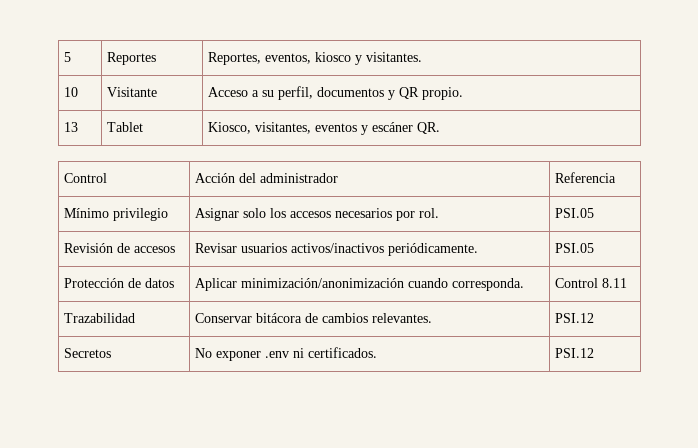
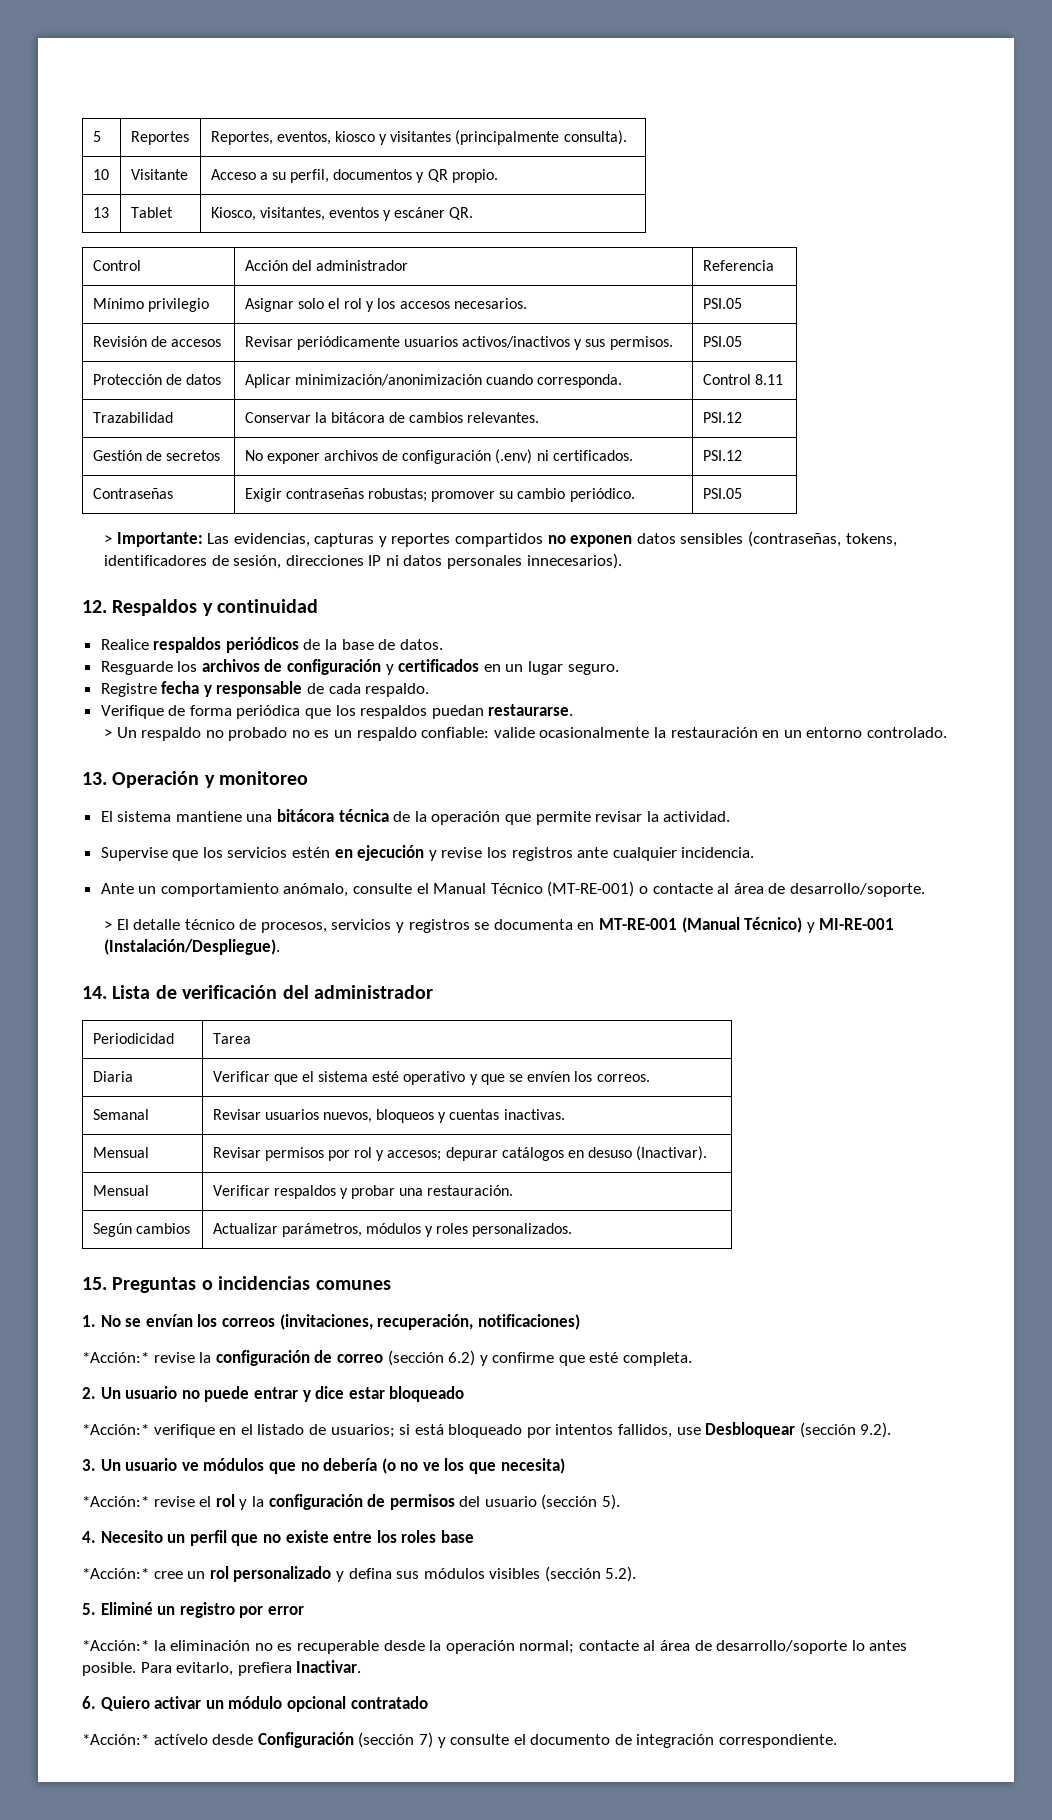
[366,52,423,62] visitantes. -> [390,130,627,145] visitantes (principalmente consulta).
[270,208,440,221] los accesos necesarios por rol. -> [327,298,527,312] el rol y los accesos necesarios.
(238, 248) none -> [296,336,400,350] periódicamente
[388,243,479,256] periódicamente. -> [574,336,673,350] y sus permisos.
(253, 318) none -> [314,412,327,423] la
[64,348,112,358] Secretos -> [92,450,220,461] Gestión de secretos
[265,351,290,358] .env -> [323,449,533,464] archivos de configuración (.env)
(595, 353) none -> [92,488,173,499] [244,488,635,502] [702,488,742,499] [103,531,897,547] [103,553,622,569] [82,599,319,616] [100,637,443,653] [100,659,619,675] [100,681,430,697] [100,704,574,719] [103,727,947,741] [82,771,309,788] [100,809,731,825] [100,845,755,861] [100,881,925,897] [103,917,895,933] [103,939,280,955] [82,985,433,999] [92,1033,174,1044] [212,1033,251,1044] [92,1071,133,1082] [212,1071,650,1085] [92,1109,149,1120] [212,1109,565,1123] [92,1147,149,1158] [212,1146,708,1161] [92,1185,149,1196] [212,1185,514,1199] [92,1223,190,1237] [212,1223,573,1237] [82,1276,391,1293] [82,1314,580,1330] [82,1350,693,1366] [82,1386,465,1402] [82,1422,892,1438] [82,1458,565,1474] [82,1494,621,1510] [82,1530,474,1546] [82,1566,637,1582] [82,1602,304,1618] [82,1640,908,1654] [82,1660,362,1676] [82,1696,428,1712] [82,1732,838,1748] // Contraseñas | Exigir contraseñas robustas; promover su cambio periódico. | PSI.05 // > Importante: Las evidencias, capturas y reportes compartidos no exponen datos sensibles (contraseñas, tokens, identificadores de sesión, direcciones IP ni datos personales innecesarios). // 12. Respaldos y continuidad // Realice respaldos periódicos de la base de datos. // Resguarde los archivos de configuración y certificados en un lugar seguro. // Registre fecha y responsable de cada respaldo. // Verifique de forma periódica que los respaldos puedan restaurarse. // > Un respaldo no probado no es un respaldo confiable: valide ocasionalmente la restauración en un entorno controlado. // 13. Operación y monitoreo // El sistema mantiene una bitácora técnica de la operación que permite revisar la actividad. // Supervise que los servicios estén en ejecución y revise los registros ante cualquier incidencia. // Ante un comportamiento anómalo, consulte el Manual Técnico (MT-RE-001) o contacte al área de desarrollo/soporte. // > El detalle técnico de procesos, servicios y registros se documenta en MT-RE-001 (Manual Técnico) y MI-RE-001 (Instalación/Despliegue). // 14. Lista de verificación del administrador // Periodicidad | Tarea // Diaria | Verificar que el sistema esté operativo y que se envíen los correos. // Semanal | Revisar usuarios nuevos, bloqueos y cuentas inactivas. // Mensual | Revisar permisos por rol y accesos; depurar catálogos en desuso (Inactivar). // Mensual | Verificar respaldos y probar una restauración. // Según cambios | Actualizar parámetros, módulos y roles personalizados. // 15. Preguntas o incidencias comunes // 1. No se envían los correos (invitaciones, recuperación, notificaciones) // *Acción:* revise la configuración de correo (sección 6.2) y confirme que esté completa. // 2. Un usuario no puede entrar y dice estar bloqueado // *Acción:* verifique en el listado de usuarios; si está bloqueado por intentos fallidos, use Desbloquear (sección 9.2). // 3. Un usuario ve módulos que no debería (o no ve los que necesita) // *Acción:* revise el rol y la configuración de permisos del usuario (sección 5). // 4. Necesito un perfil que no existe entre los roles base // *Acción:* cree un rol personalizado y defina sus módulos visibles (sección 5.2). // 5. Eliminé un registro por error // *Acción:* la eliminación no es recuperable desde la operación normal; contacte al área de desarrollo/soporte lo antes posible. Para evitarlo, prefiera Inactivar. // 6. Quiero activar un módulo opcional contratado // *Acción:* actívelo desde Configuración (sección 7) y consulte el documento de integración correspondiente.

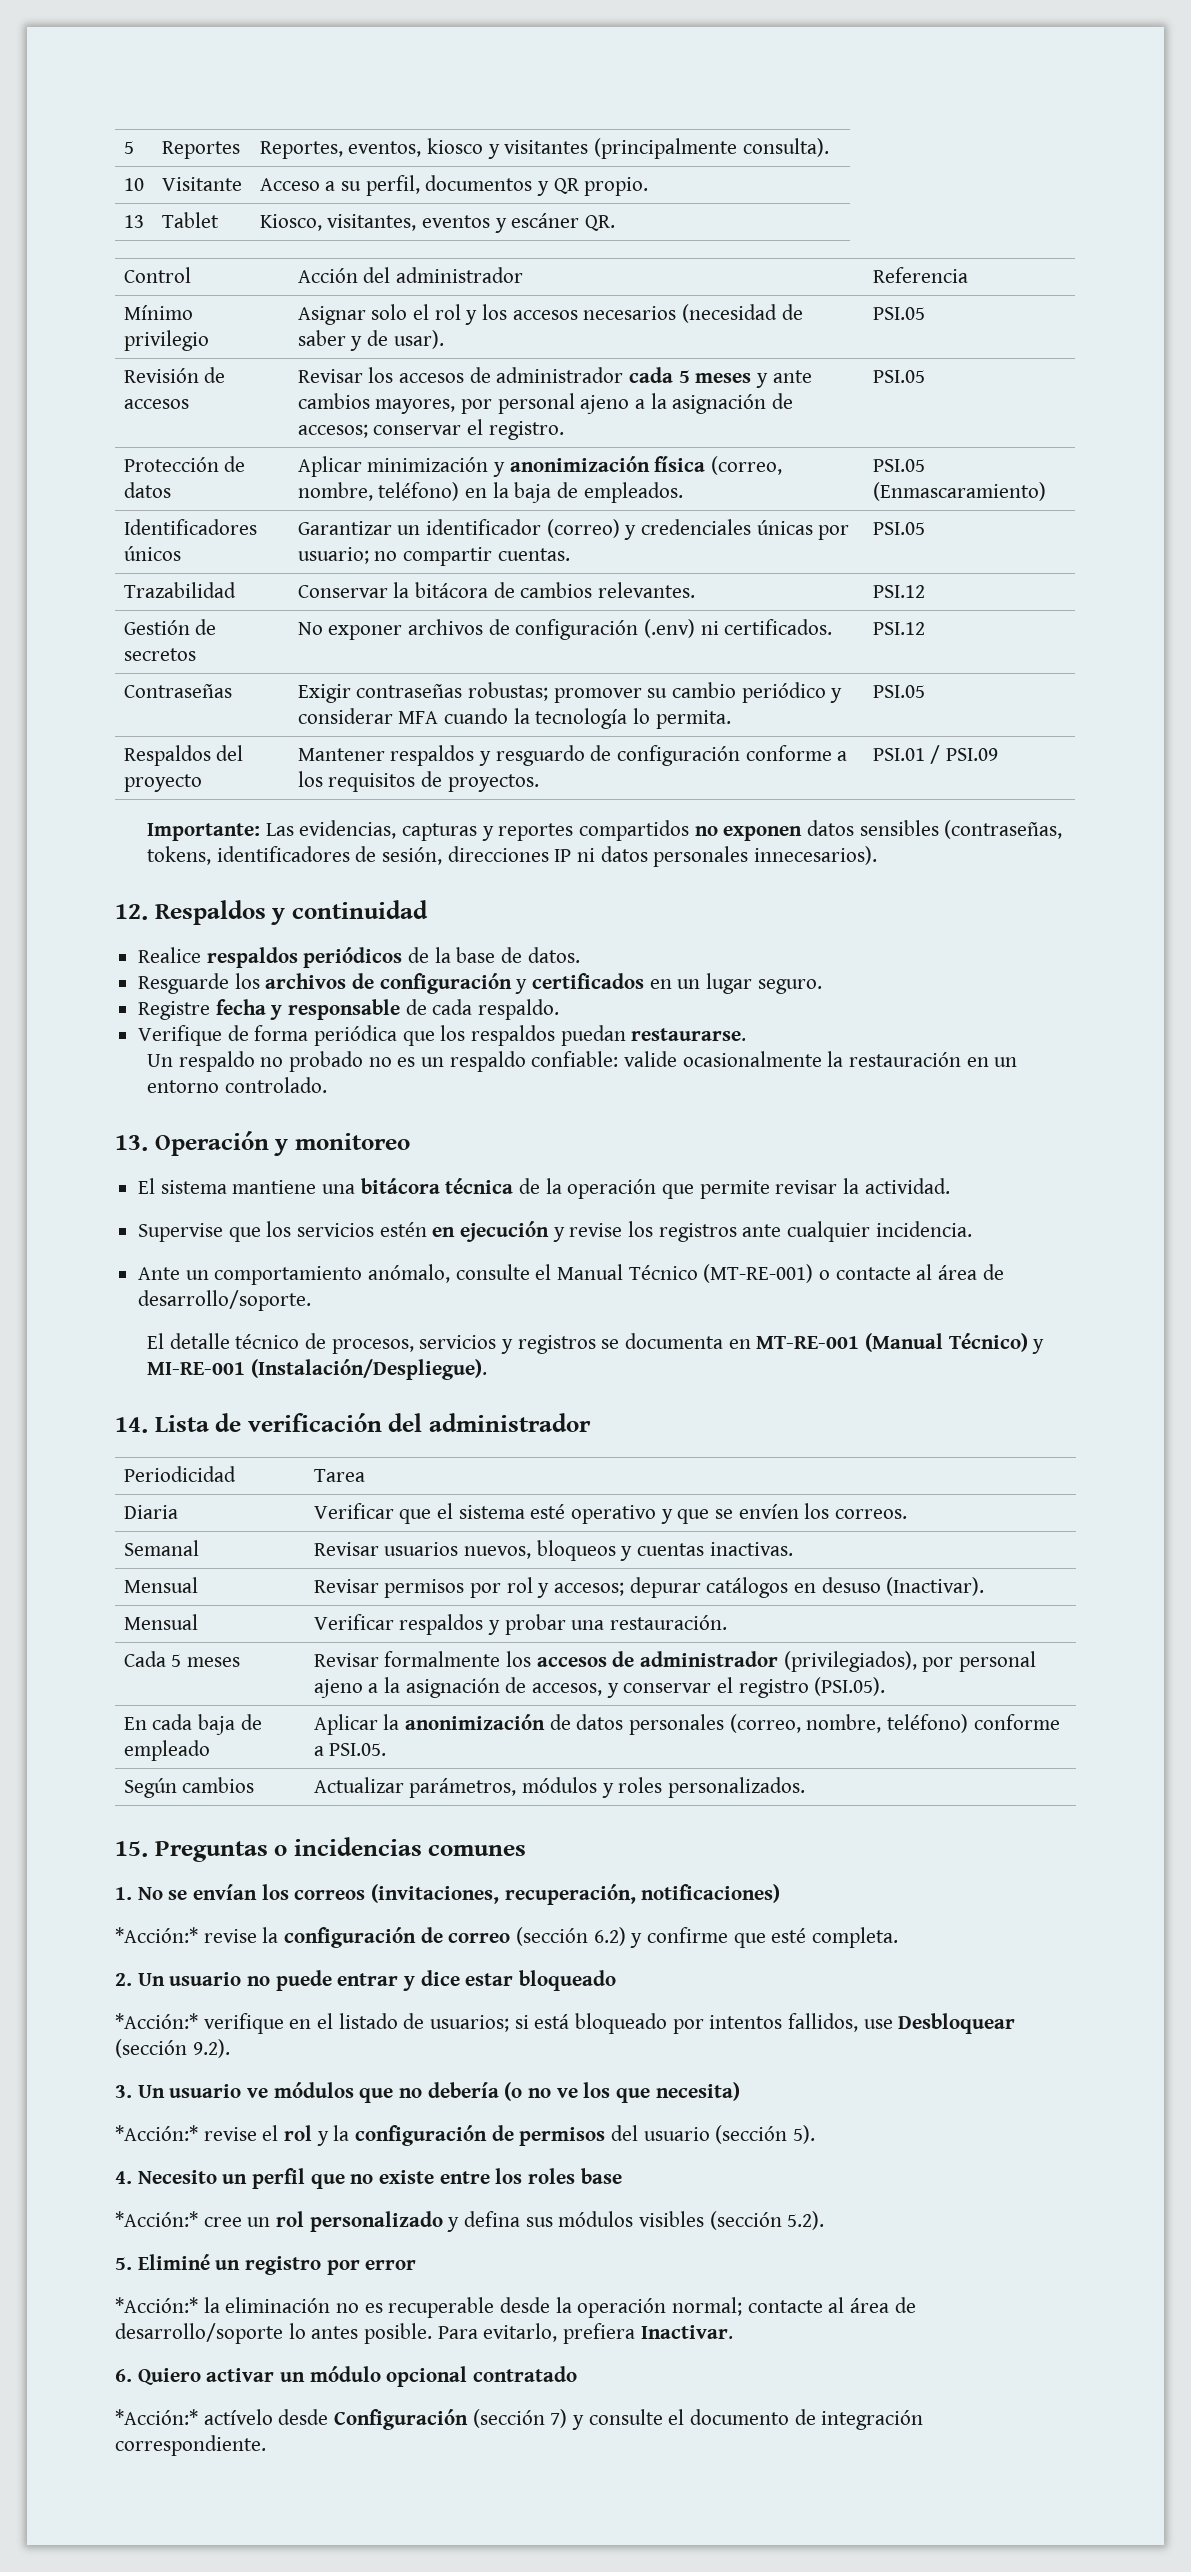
[453,298,527,309] necesarios. -> [583,304,803,323] [297,330,444,351] necesarios (necesidad de saber y de usar).
[296,336,673,350] periódicamente usuarios activos/inactivos y sus permisos. -> [368,367,812,388] [297,393,794,414] [297,419,564,440] los accesos de administrador cada 5 meses y ante cambios mayores, por personal ajeno a la asignación de accesos; conservar el registro.
[294,374,623,388] [702,374,783,385] minimización/anonimización cuando corresponda. | Control 8.11 -> [367,456,783,477] [297,482,683,503] [872,459,925,472] [872,482,1046,501] [123,519,257,535] [123,546,181,561] [297,519,850,540] [297,547,570,566] [872,522,925,535] minimización y anonimización física (correo, nombre, teléfono) en la baja de empleados. | PSI.05 (Enmascaramiento) // Identificadores únicos | Garantizar un identificador (correo) y credenciales únicas por usuario; no compartir cuentas. | PSI.05
[569,488,635,502] [702,488,742,499] [103,535,112,544] periódico. | PSI.05 // > -> [741,682,843,703] [297,708,731,729] [872,685,925,698] [123,745,244,766] [123,774,202,792] [297,745,848,766] [297,771,539,792] [872,745,999,764] periódico y considerar MFA cuando la tecnología lo permita. | PSI.05 // Respaldos del proyecto | Mantener respaldos y resguardo de configuración conforme a los requisitos de proyectos. | PSI.01 / PSI.09 //
[103,729,112,738] > -> (747, 1034) none
[103,921,112,930] > -> (312, 1300) none
(514, 1190) none -> [123,1651,241,1667] [313,1651,1037,1672] [313,1677,886,1698] [123,1714,262,1735] [123,1740,210,1761] [313,1714,1060,1735] [313,1743,387,1756] // Cada 5 meses | Revisar formalmente los accesos de administrador (privilegiados), por personal ajeno a la asignación de accesos, y conservar el registro (PSI.05). // En cada baja de empleado | Aplicar la anonimización de datos personales (correo, nombre, teléfono) conforme a PSI.05.

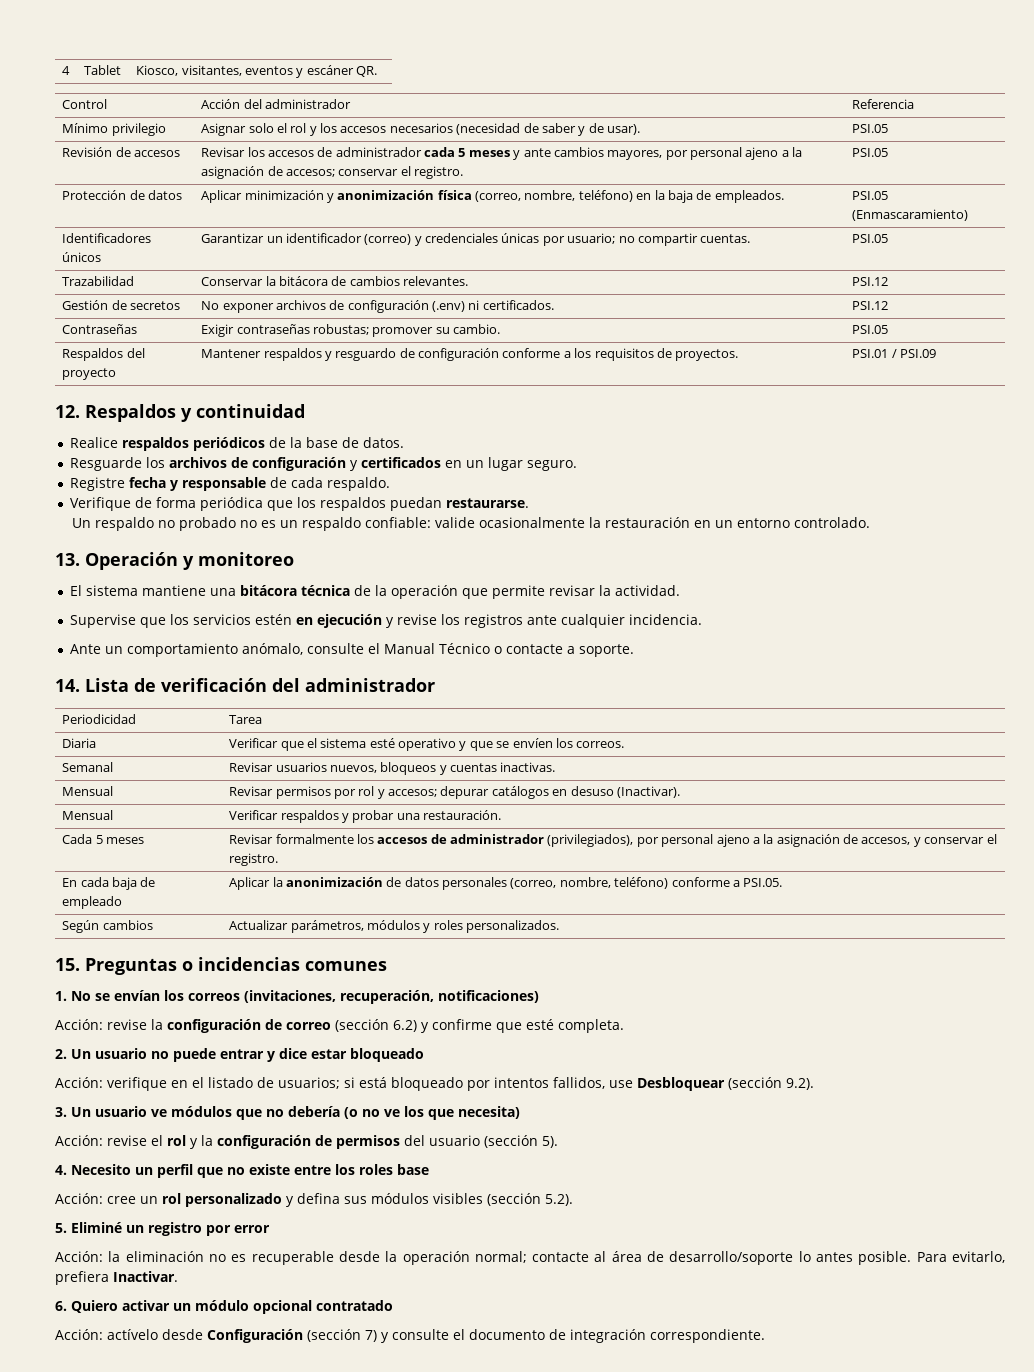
[123,141,134,154] [161,141,240,159] [259,138,829,159] [123,178,144,191] [161,177,242,191] [259,175,649,196] [123,215,144,228] 5 | Reportes | Reportes, eventos, kiosco y visitantes (principalmente consulta). // 10 | Visitante | Acceso a su perfil, documentos y QR propio. // 13 -> [62,66,71,75] 4
[672,682,843,703] [297,708,731,729] cambio periódico y considerar MFA cuando la tecnología lo permita. -> [453,324,501,334] cambio.
[146,820,1063,841] [146,846,877,867] // Importante: Las evidencias, capturas y reportes compartidos no exponen datos sensibles (contraseñas, tokens, identificadores de sesión, direcciones IP ni datos personales innecesarios). -> (936, 353) none
[703,1264,814,1283] (MT-RE-001) -> (491, 648) none
[916,1264,1004,1280] [138,1290,312,1311] [146,1333,1045,1354] [146,1359,487,1380] al área de desarrollo/soporte. // El detalle técnico de procesos, servicios y registros se documenta en MT-RE-001 (Manual Técnico) y MI-RE-001 (Instalación/Despliegue). -> [567,644,635,657] a soporte.
[738,1677,886,1698] registro (PSI.05). -> [229,853,279,866] registro.
[115,1927,198,1943] *Acción:* -> [55,1019,103,1030] Acción:
[115,2013,198,2029] *Acción:* -> [55,1077,103,1088] Acción:
[115,2125,198,2141] *Acción:* -> [55,1135,103,1146] Acción:
[115,2211,198,2227] *Acción:* -> [55,1193,103,1204] Acción:
[115,2297,198,2313] *Acción:* -> [55,1251,103,1262] Acción:
[115,2409,198,2425] *Acción:* -> [55,1329,103,1340] Acción:

